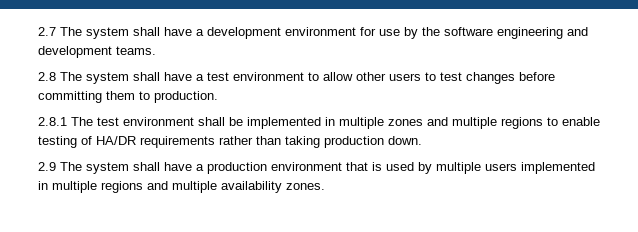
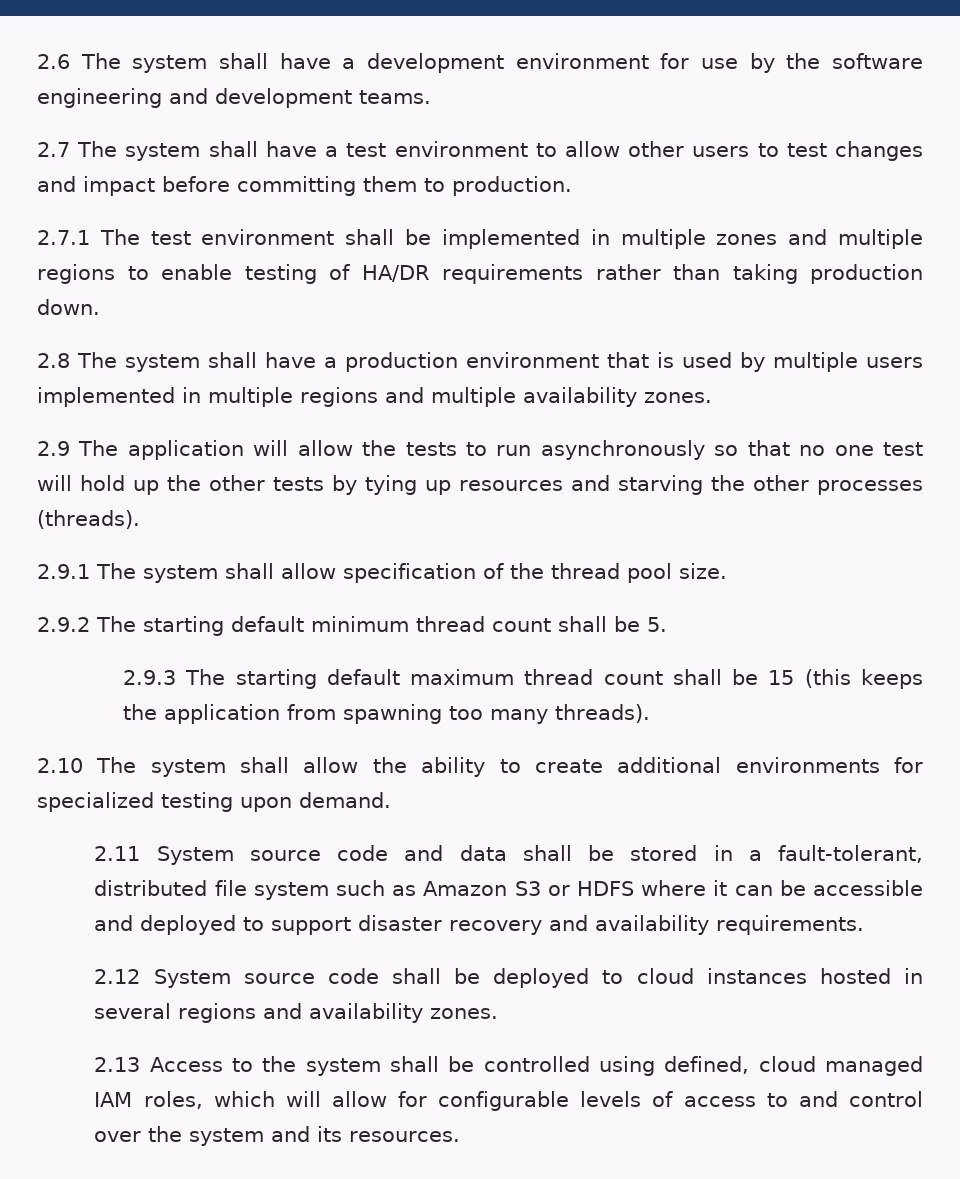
[38,27,56,36] 2.7 -> [37,54,70,69] 2.6
[38,72,56,81] 2.8 -> [37,142,70,157] 2.7
(515, 78) none -> [37,176,155,196] and impact
[38,117,67,126] 2.8.1 -> [37,230,90,245] 2.7.1
[38,162,56,171] 2.9 -> [37,353,70,368] 2.8
(325, 186) none -> [37,440,924,460] [37,475,923,495] [37,510,140,529] [37,563,727,583] [37,616,667,636] [123,669,924,689] [123,704,651,724] [37,757,924,777] [37,792,391,812] [94,845,924,865] [94,880,924,900] [94,915,865,935] [94,968,923,988] [94,1003,499,1023] [94,1056,924,1076] [94,1091,924,1111] [94,1126,461,1146] // 2.9 The application will allow the tests to run asynchronously so that no one test will hold up the other tests by tying up resources and starving the other processes (threads). // 2.9.1 The system shall allow specification of the thread pool size. // 2.9.2 The starting default minimum thread count shall be 5. // 2.9.3 The starting default maximum thread count shall be 15 (this keeps the application from spawning too many threads). // 2.10 The system shall allow the ability to create additional environments for specialized testing upon demand. // 2.11 System source code and data shall be stored in a fault-tolerant, distributed file system such as Amazon S3 or HDFS where it can be accessible and deployed to support disaster recovery and availability requirements. // 2.12 System source code shall be deployed to cloud instances hosted in several regions and availability zones. // 2.13 Access to the system shall be controlled using defined, cloud managed IAM roles, which will allow for configurable levels of access to and control over the system and its resources.

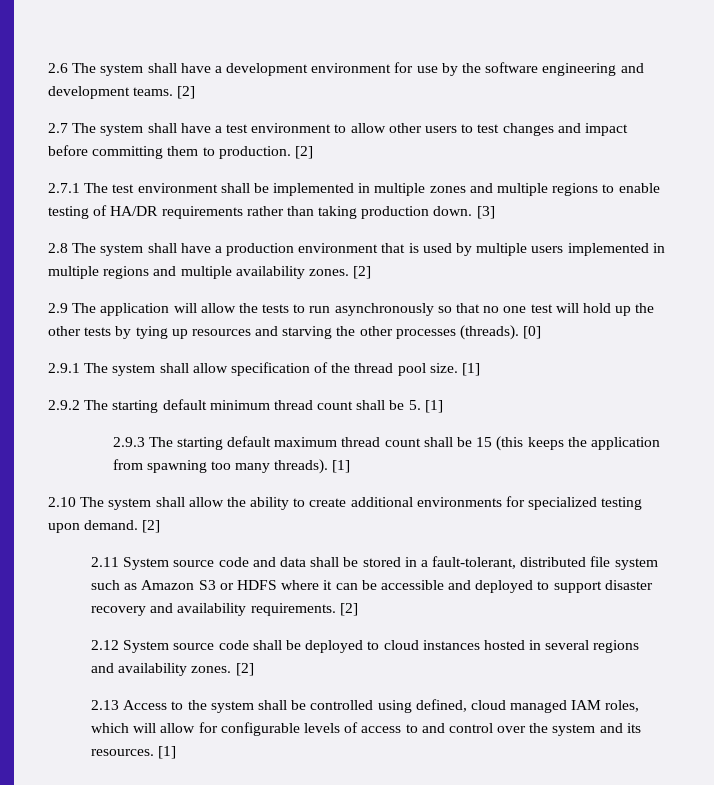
(431, 97) none -> [177,86,196,99] [2]
(572, 186) none -> [294,146,313,159] [2]
(100, 307) none -> [476,206,495,219] [3]
(712, 397) none -> [353,266,372,279] [2]
(140, 519) none -> [523,326,542,339] [0]
(727, 571) none -> [462,363,481,376] [1]
(667, 624) none -> [424,400,443,413] [1]
(651, 713) none -> [332,460,351,473] [1]
(391, 800) none -> [142,520,161,533] [2]
(865, 925) none -> [339,603,358,616] [2]
(499, 1013) none -> [235,663,254,676] [2]
(461, 1136) none -> [158,746,177,759] [1]

